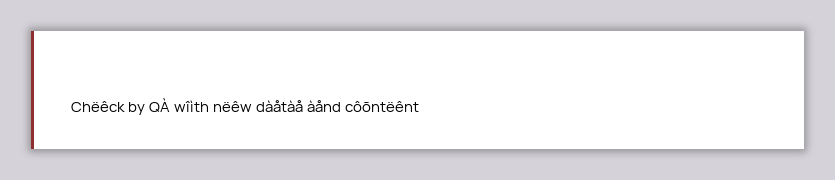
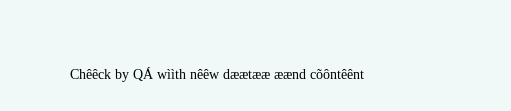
[71,98,420,115] Chëêck by QÀ wîìth nëêw dàåtàå àånd côõntëênt -> [70,67,364,82] Chêêck by QÁ wììth nêêw dæætææ æænd cõôntêênt

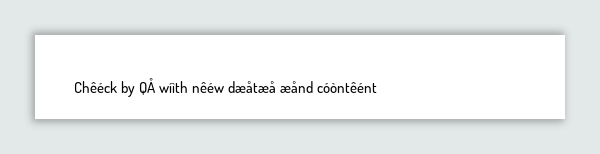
[70,67,364,82] Chêêck by QÁ wììth nêêw dæætææ æænd cõôntêênt -> [74,78,378,97] Chêéck by QÅ wíìth nêéw dæåtæå æånd cóòntêént

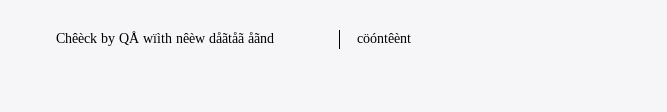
[74,81,117,93] Chêéck -> [56,33,97,43] Chêèck
[159,81,378,93] wíìth nêéw dæåtæå æånd cóòntêént -> [143,32,411,43] wïìth nêèw dåãtåã åãnd cöóntêènt

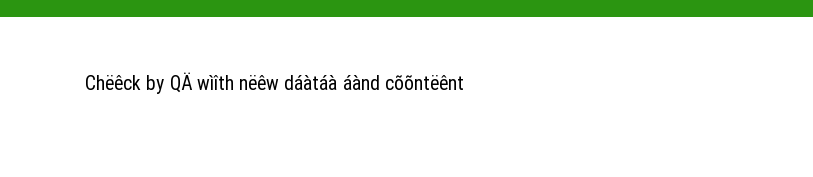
[56,31,411,46] Chêèck by QÅ wïìth nêèw dåãtåã åãnd cöóntêènt -> [85,72,464,94] Chëêck by QÄ wìîth nëêw dáàtáà áànd cõõntëênt

